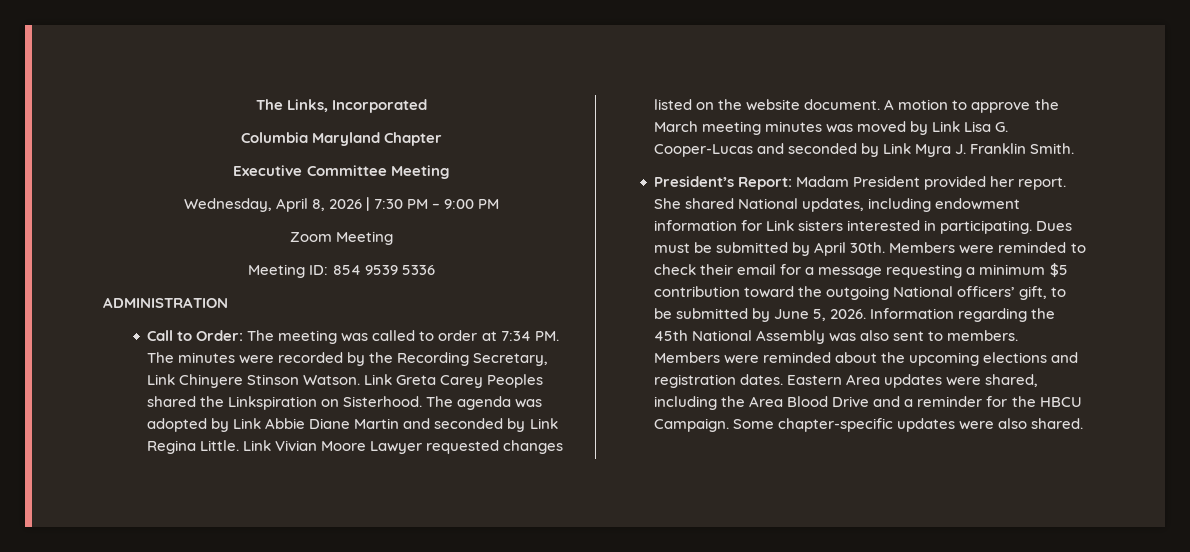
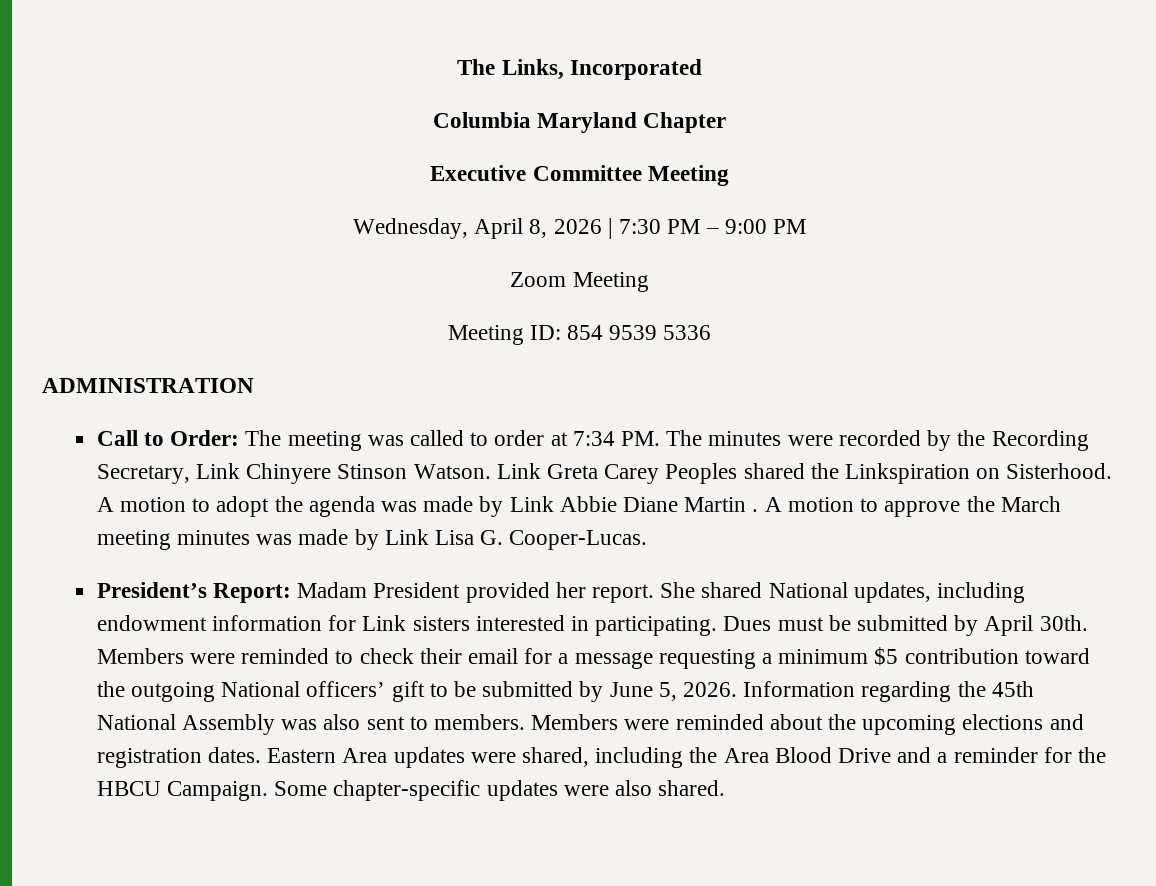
[426,396,454,407] The -> [96,496,303,517] A motion to adopt the
[147,418,208,432] adopted -> [423,496,474,512] made
[403,418,558,432] [147,440,564,454] [654,99,881,111] and seconded by Link Regina Little. Link Vivian Moore Lawyer requested changes listed on the website document. -> [752,509,759,512] .
[857,121,907,132] moved -> [298,529,349,545] made
[654,143,1075,157] Cooper-Lucas and seconded by Link Myra J. Franklin Smith. -> [509,530,648,550] Cooper-Lucas.
[1019,286,1048,300] gift, -> [391,681,425,702] gift

